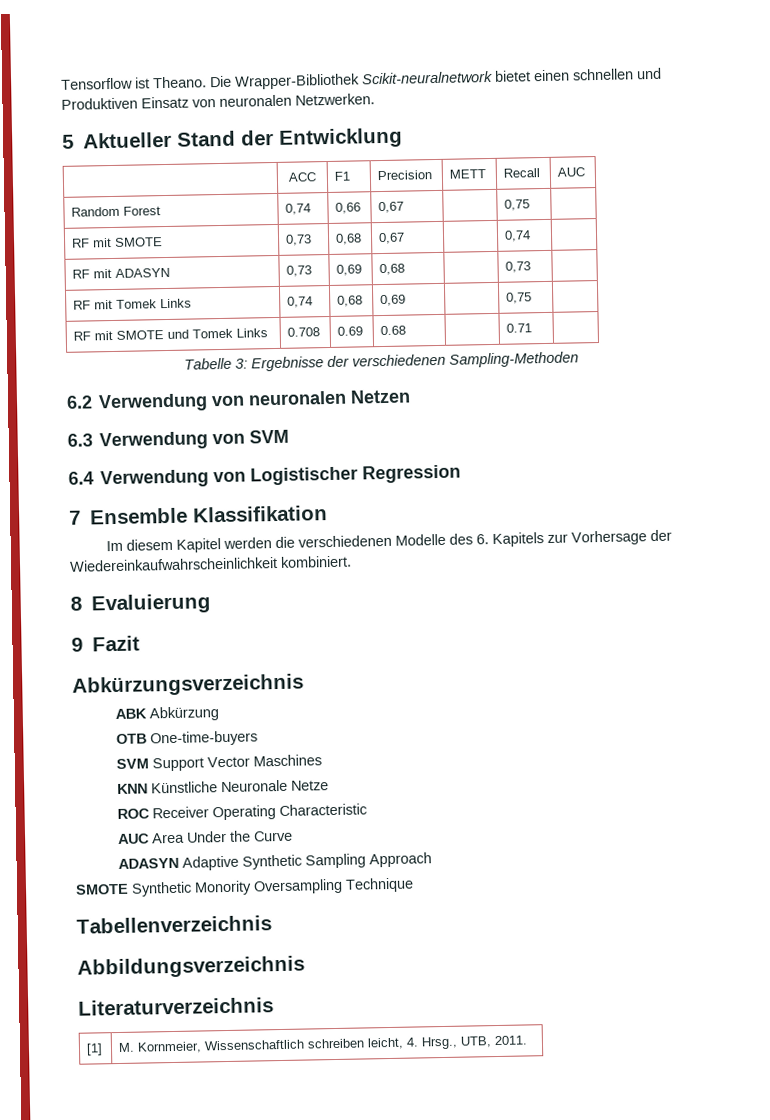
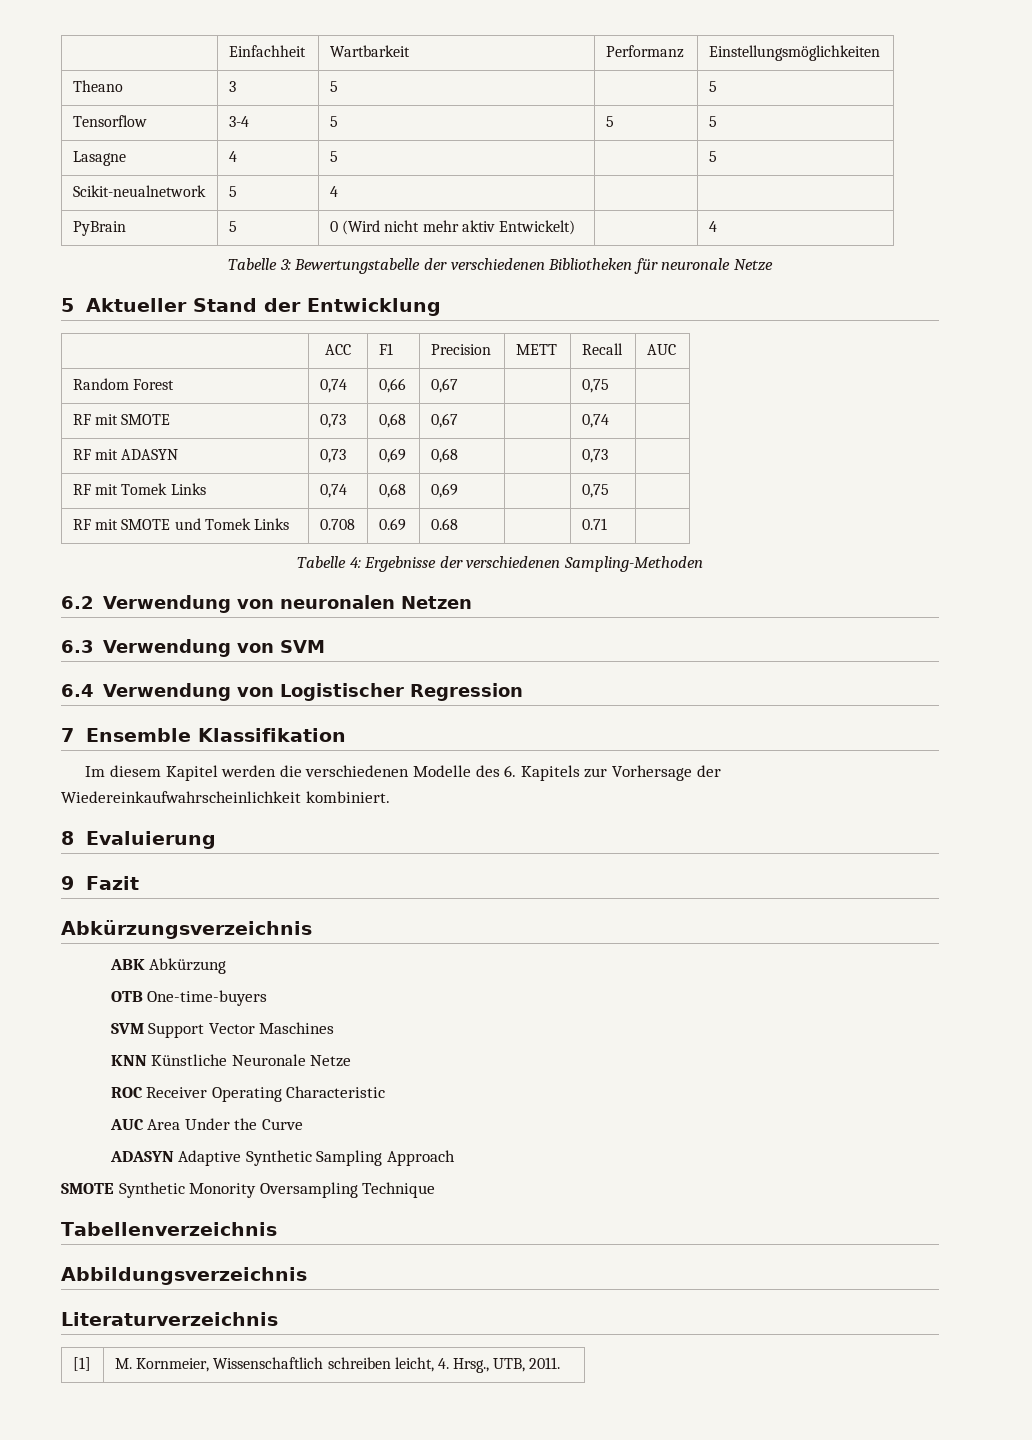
[61,67,662,90] [61,93,375,110] Tensorflow ist Theano. Die Wrapper-Bibliothek Scikit-neuralnetwork bietet einen schnellen und Produktiven Einsatz von neuronalen Netzwerken. -> [228,45,306,57] [329,45,410,57] [605,45,684,58] [708,45,880,61] [72,80,123,92] [228,81,236,92] [329,81,338,92] [708,81,717,92] [72,115,147,127] [228,116,249,127] [329,116,338,127] [605,116,614,127] [708,116,717,127] [72,151,126,166] [228,151,237,162] [329,151,338,162] [708,151,717,162] [72,185,206,197] [228,186,237,197] [329,186,338,197] [72,221,126,236] [228,221,237,232] [329,220,575,235] [708,221,717,232] [228,258,773,274] | Einfachheit | Wartbarkeit | Performanz | Einstellungsmöglichkeiten // Theano | 3 | 5 | | 5 // Tensorflow | 3-4 | 5 | 5 | 5 // Lasagne | 4 | 5 | | 5 // Scikit-neualnetwork | 5 | 4 | | // PyBrain | 5 | 0 (Wird nicht mehr aktiv Entwickelt) | | 4 // Tabelle 3: Bewertungstabelle der verschiedenen Bibliotheken für neuronale Netze
[235,358,248,369] 3: -> [349,557,361,568] 4:

